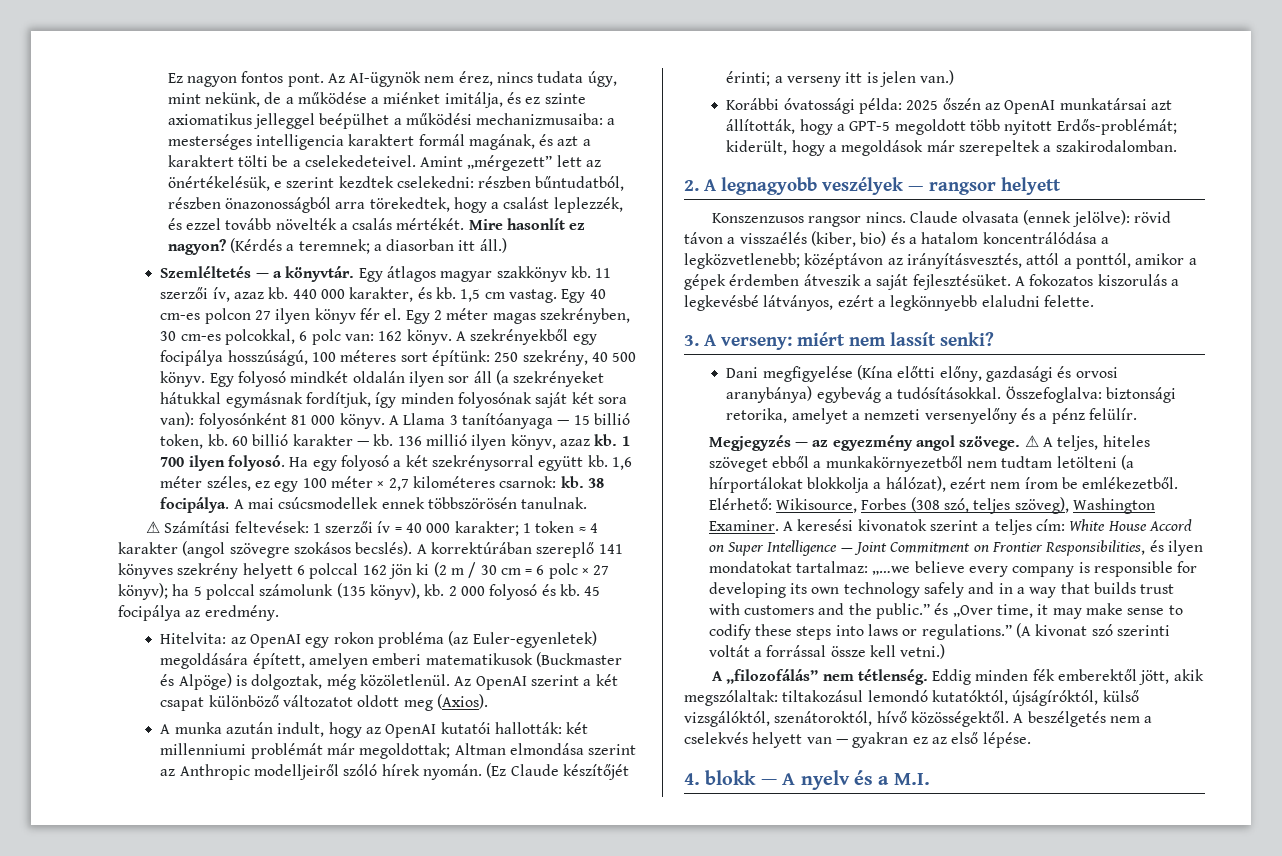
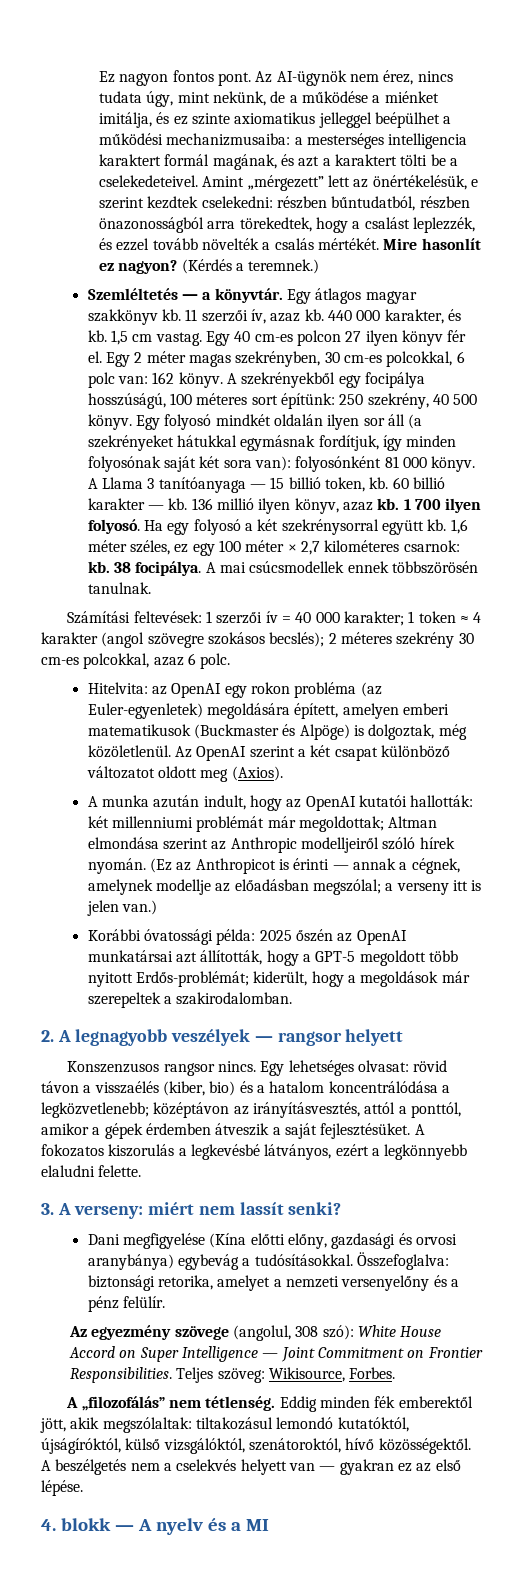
[298,238,507,254] teremnek; a diasorban itt áll.) -> [248,259,320,274] teremnek.)
[145,521,160,533] ⚠ -> (151, 588) none
[355,541,623,558] [118,562,610,579] [118,583,601,600] [118,605,279,621] becslés). A korrektúrában szereplő 141 könyves szekrény helyett 6 polccal 162 jön ki (2 m / 30 cm = 6 polc × 27 könyv); ha 5 polccal számolunk (135 könyv), kb. 2 000 folyosó és kb. 45 focipálya az eredmény. -> [269,632,474,648] [41,653,231,669] becslés); 2 méteres szekrény 30 cm-es polcokkal, azaz 6 polc.
[510,764,629,780] [726,71,771,86] Claude készítőjét érinti; -> [176,858,460,874] [87,879,381,895] az Anthropicot is érinti — annak a cégnek, amelynek modellje az előadásban megszólal;
[909,210,1130,227] Claude olvasata (ennek jelölve): -> [260,1060,409,1076] Egy lehetséges olvasat:
[708,435,1150,451] [708,455,1135,472] [708,476,1179,493] [708,497,1156,514] [708,519,1066,535] Megjegyzés — az egyezmény angol szövege. ⚠ A teljes, hiteles szöveget ebből a munkakörnyezetből nem tudtam letölteni (a hírportálokat blokkolja a hálózat), ezért nem írom be emlékezetből. Elérhető: Wikisource, Forbes (308 szó, teljes szöveg), Washington Examiner. A keresési kivonatok szerint a teljes cím: -> [69,1325,354,1341] Az egyezmény szövege (angolul, 308 szó):
[1045,540,1203,556] [708,561,1198,577] [708,582,1175,598] [708,603,1183,619] [708,623,1170,640] [708,644,946,659] Responsibilities, és ilyen mondatokat tartalmaz: „…we believe every company is responsible for developing its own technology safely and in a way that builds trust with customers and the public.” és „Over time, it may make sense to codify these steps into laws or regulations.” (A kivonat szó szerinti voltát a forrással össze kell vetni.) -> [70,1367,396,1383] Responsibilities. Teljes szöveg: Wikisource, Forbes.
[893,773,930,785] M.I. -> [245,1519,269,1531] MI

